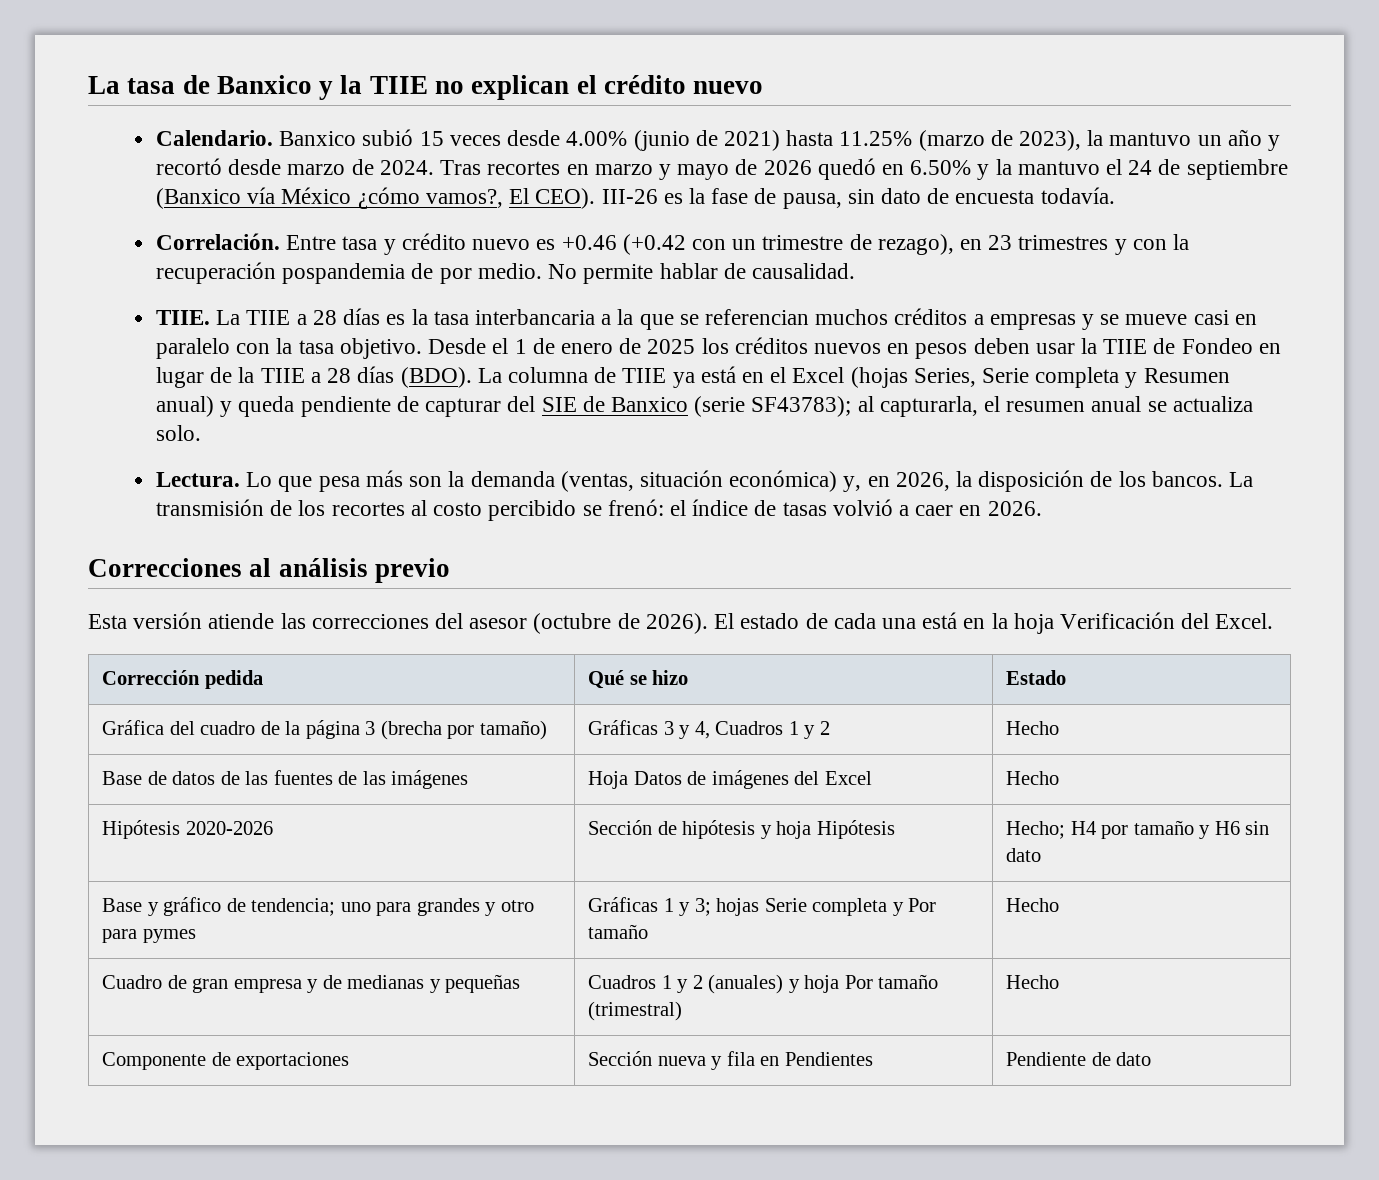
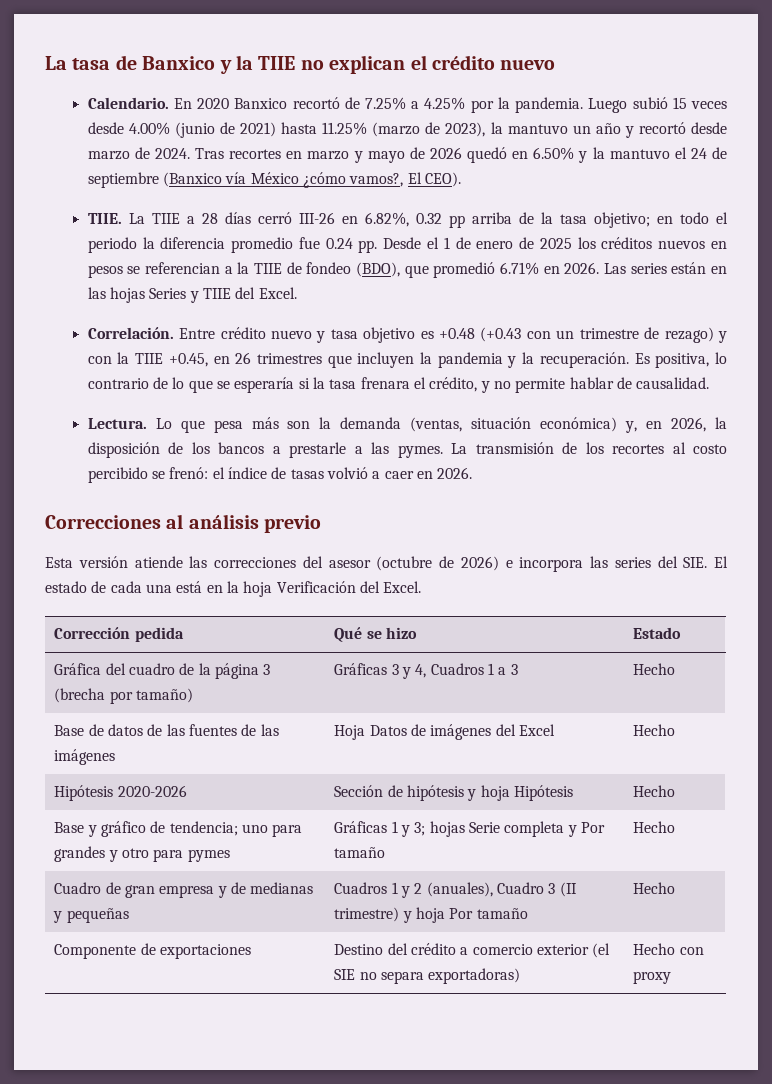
[279,131,357,146] Banxico -> [173,97,628,113] En 2020 Banxico recortó de 7.25% a 4.25% por la pandemia. Luego
[601,187,1115,209] [156,233,1190,255] [156,262,855,284] III-26 es la fase de pausa, sin dato de encuesta todavía. // Correlación. Entre tasa y crédito nuevo es +0.46 (+0.42 con un trimestre de rezago), en 23 trimestres y con la recuperación pospandemia de por medio. No permite hablar de causalidad. -> (461, 179) none
[386,308,1257,330] [156,338,422,359] es la tasa interbancaria a la que se referencian muchos créditos a empresas y se mueve casi en paralelo con la tasa objetivo. -> [257,212,728,228] [87,237,378,253] cerró III-26 en 6.82%, 0.32 pp arriba de la tasa objetivo; en todo el periodo la diferencia promedio fue 0.24 pp.
[973,338,1281,354] [156,366,1230,388] [156,396,1253,417] [156,425,202,441] deben usar la TIIE de Fondeo en lugar de la TIIE a 28 días (BDO). La columna de TIIE ya está en el Excel (hojas Series, Serie completa y Resumen anual) y queda pendiente de capturar del SIE de Banxico (serie SF43783); al capturarla, el resumen anual se actualiza solo. -> [127,262,728,278] [87,287,297,303] [87,327,728,343] [87,352,727,368] [87,377,710,393] se referencian a la TIIE de fondeo (BDO), que promedió 6.71% en 2026. Las series están en las hojas Series y TIIE del Excel. // Correlación. Entre crédito nuevo y tasa objetivo es +0.48 (+0.43 con un trimestre de rezago) y con la TIIE +0.45, en 26 trimestres que incluyen la pandemia y la recuperación. Es positiva, lo contrario de lo que se esperaría si la tasa frenara el crédito, y no permite hablar de causalidad.
[1151,471,1223,487] bancos. -> [218,442,443,458] bancos a prestarle a las pymes.
[645,613,708,634] 2026). -> [460,556,708,572] 2026) e incorpora las series del SIE.
[804,721,830,739] y 2 -> [498,664,518,675] a 3
[1006,820,1270,839] [1006,848,1042,862] Hecho; H4 por tamaño y H6 sin dato -> [633,785,676,797] Hecho
[708,974,784,994] (anuales) -> [426,882,577,897] [334,907,400,922] (anuales), Cuadro 3 (II trimestre)
[588,1001,683,1021] (trimestral) -> (528, 913) none
[588,1051,873,1070] [1006,1052,1152,1066] Sección nueva y fila en Pendientes | Pendiente de dato -> [334,943,611,958] [334,968,521,984] [633,943,704,955] [633,971,672,984] Destino del crédito a comercio exterior (el SIE no separa exportadoras) | Hecho con proxy

